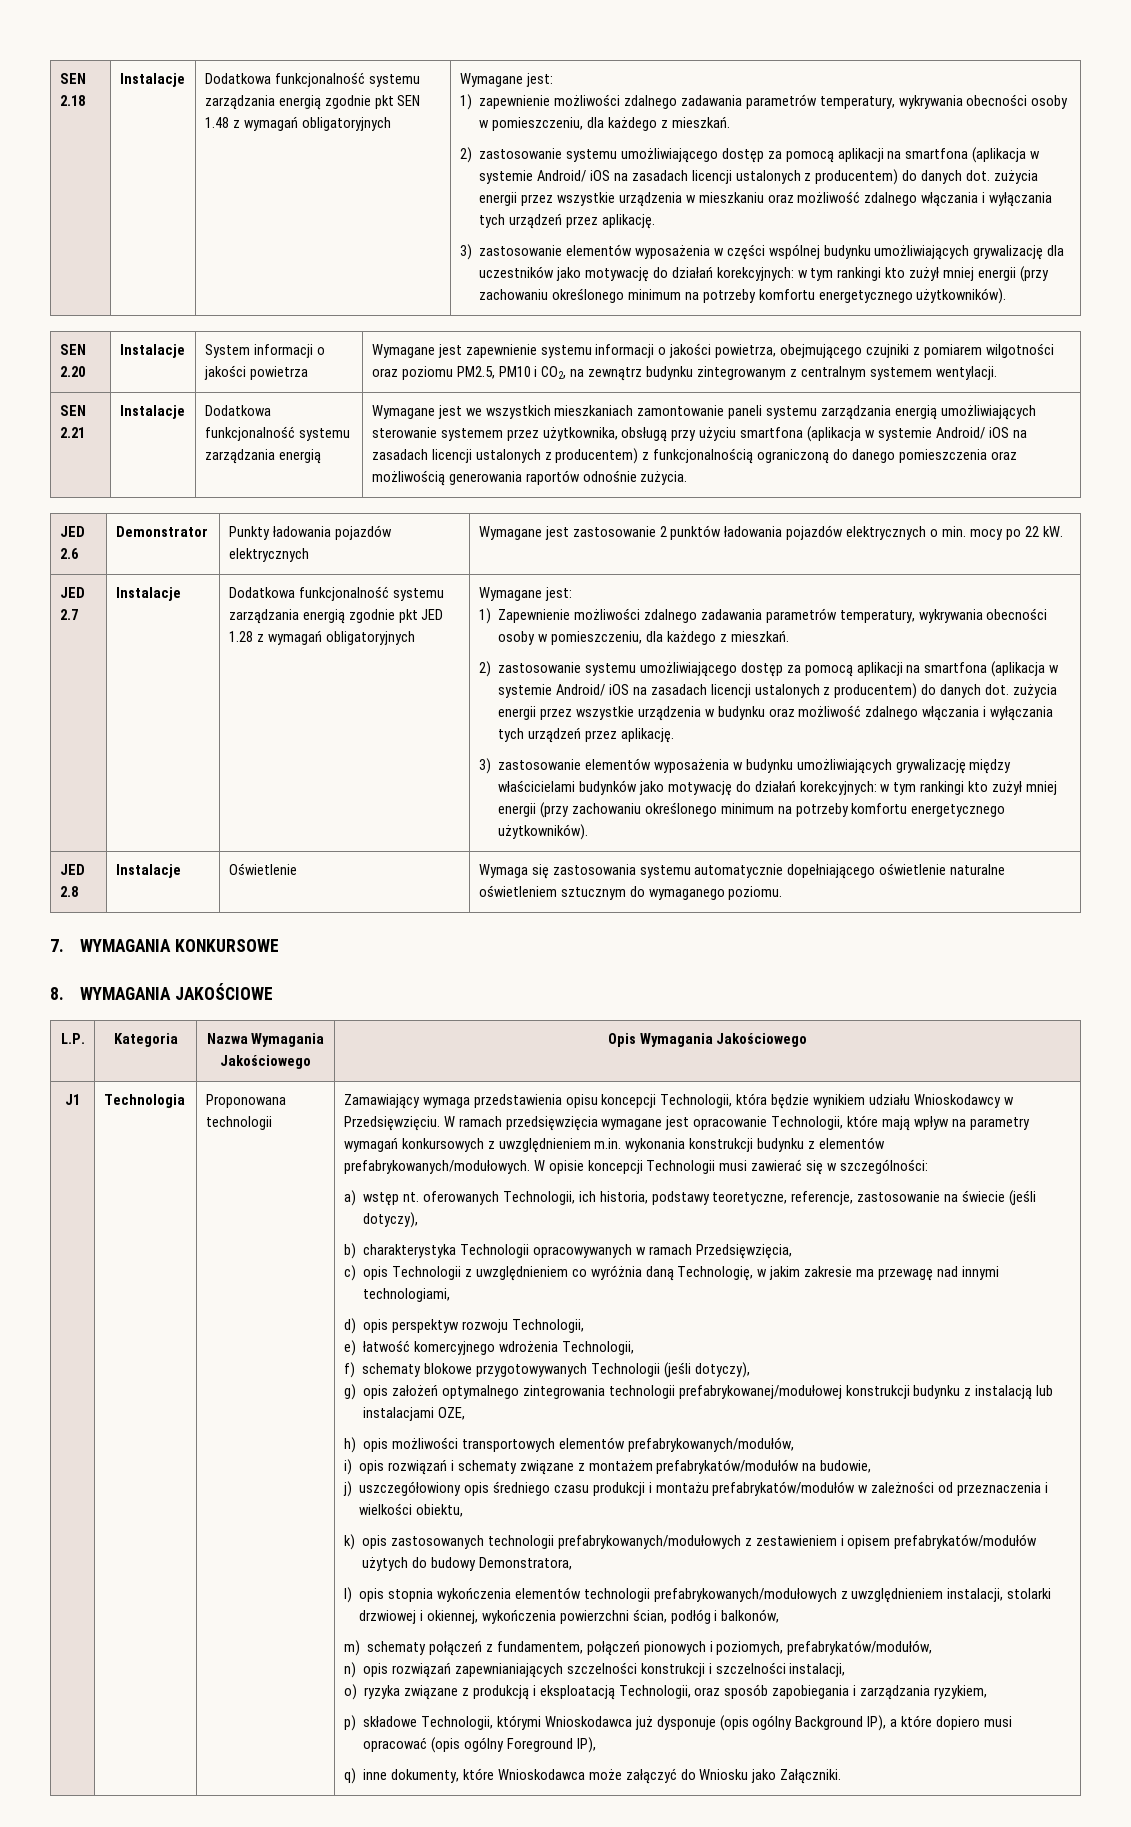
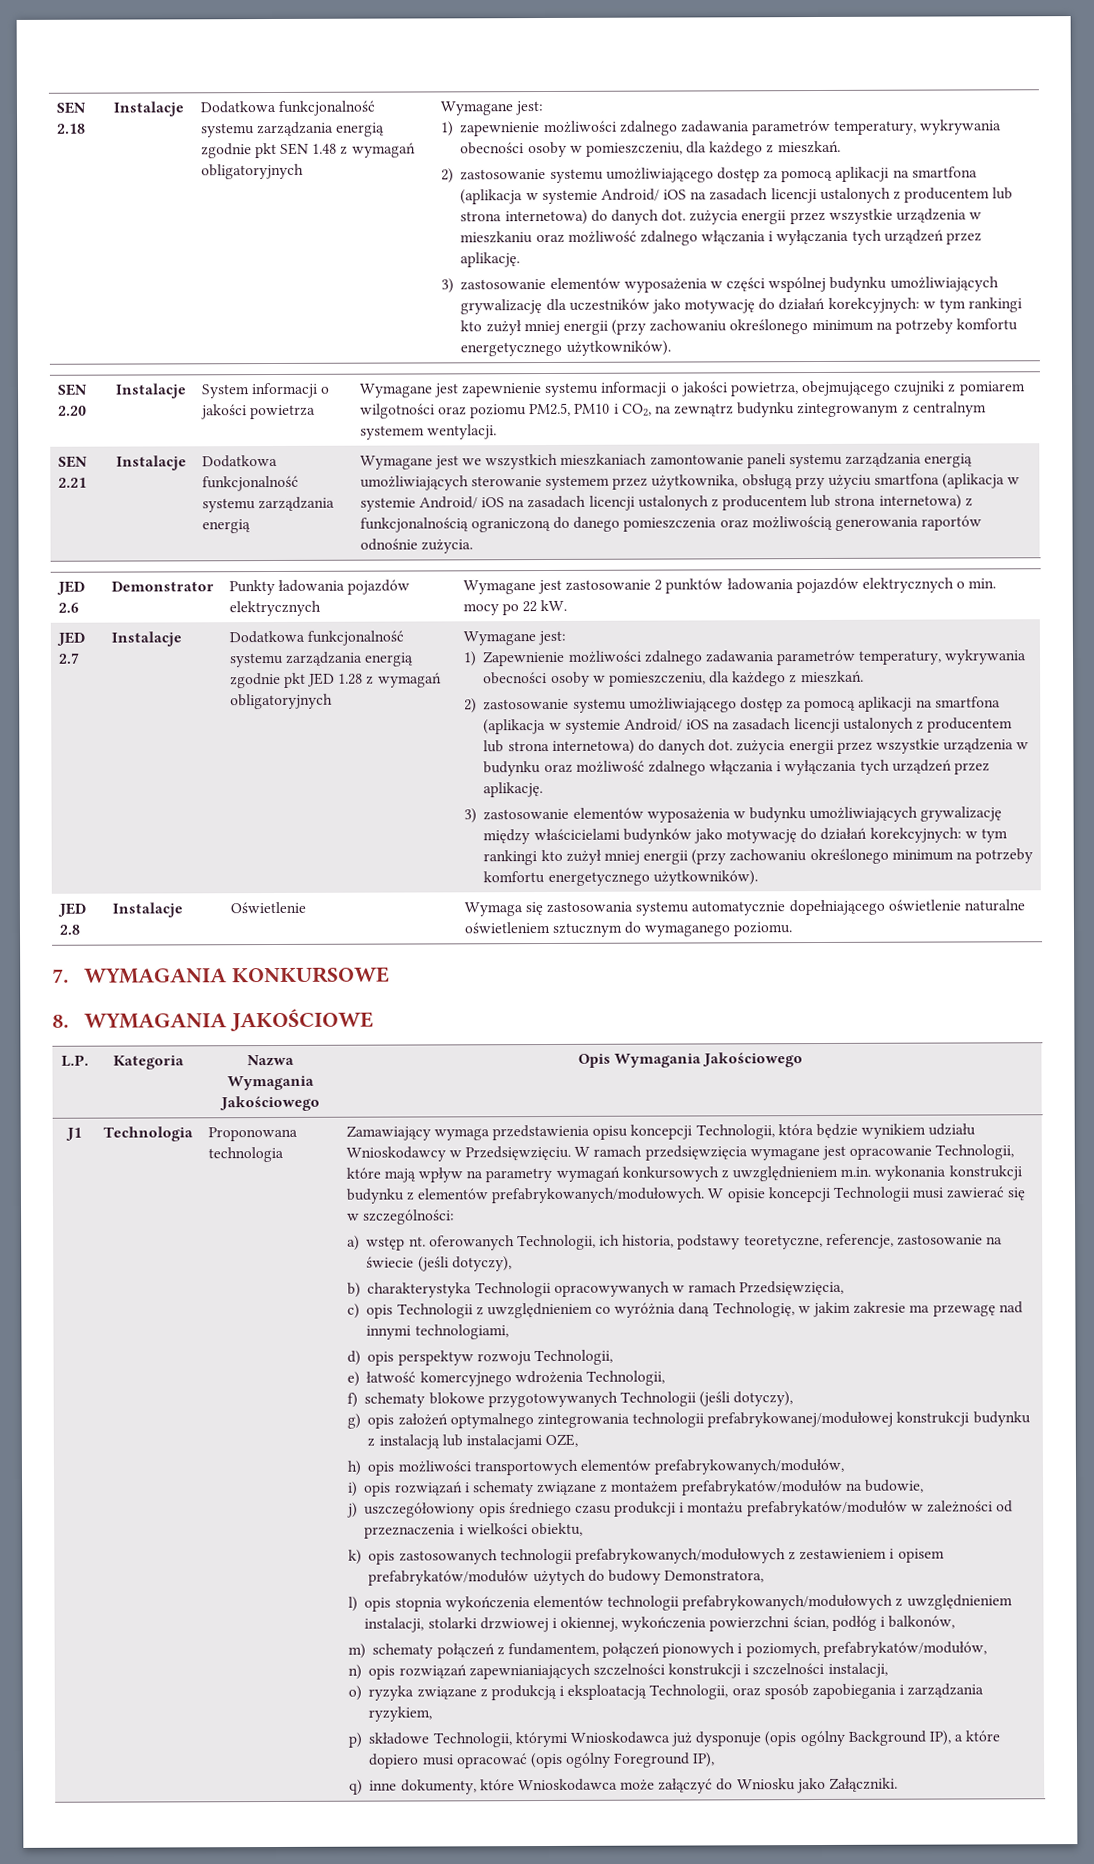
[815,169,899,185] producentem) -> [904,187,1014,203] [460,209,588,226] producentem lub strona internetowa)
[555,448,639,464] producentem) -> [722,494,962,511] producentem lub strona internetowa)
[834,683,918,699] producentem) -> [927,717,1014,733] [483,739,635,755] producentem lub strona internetowa)
[205,1116,272,1130] technologii -> [207,1146,284,1163] technologia

